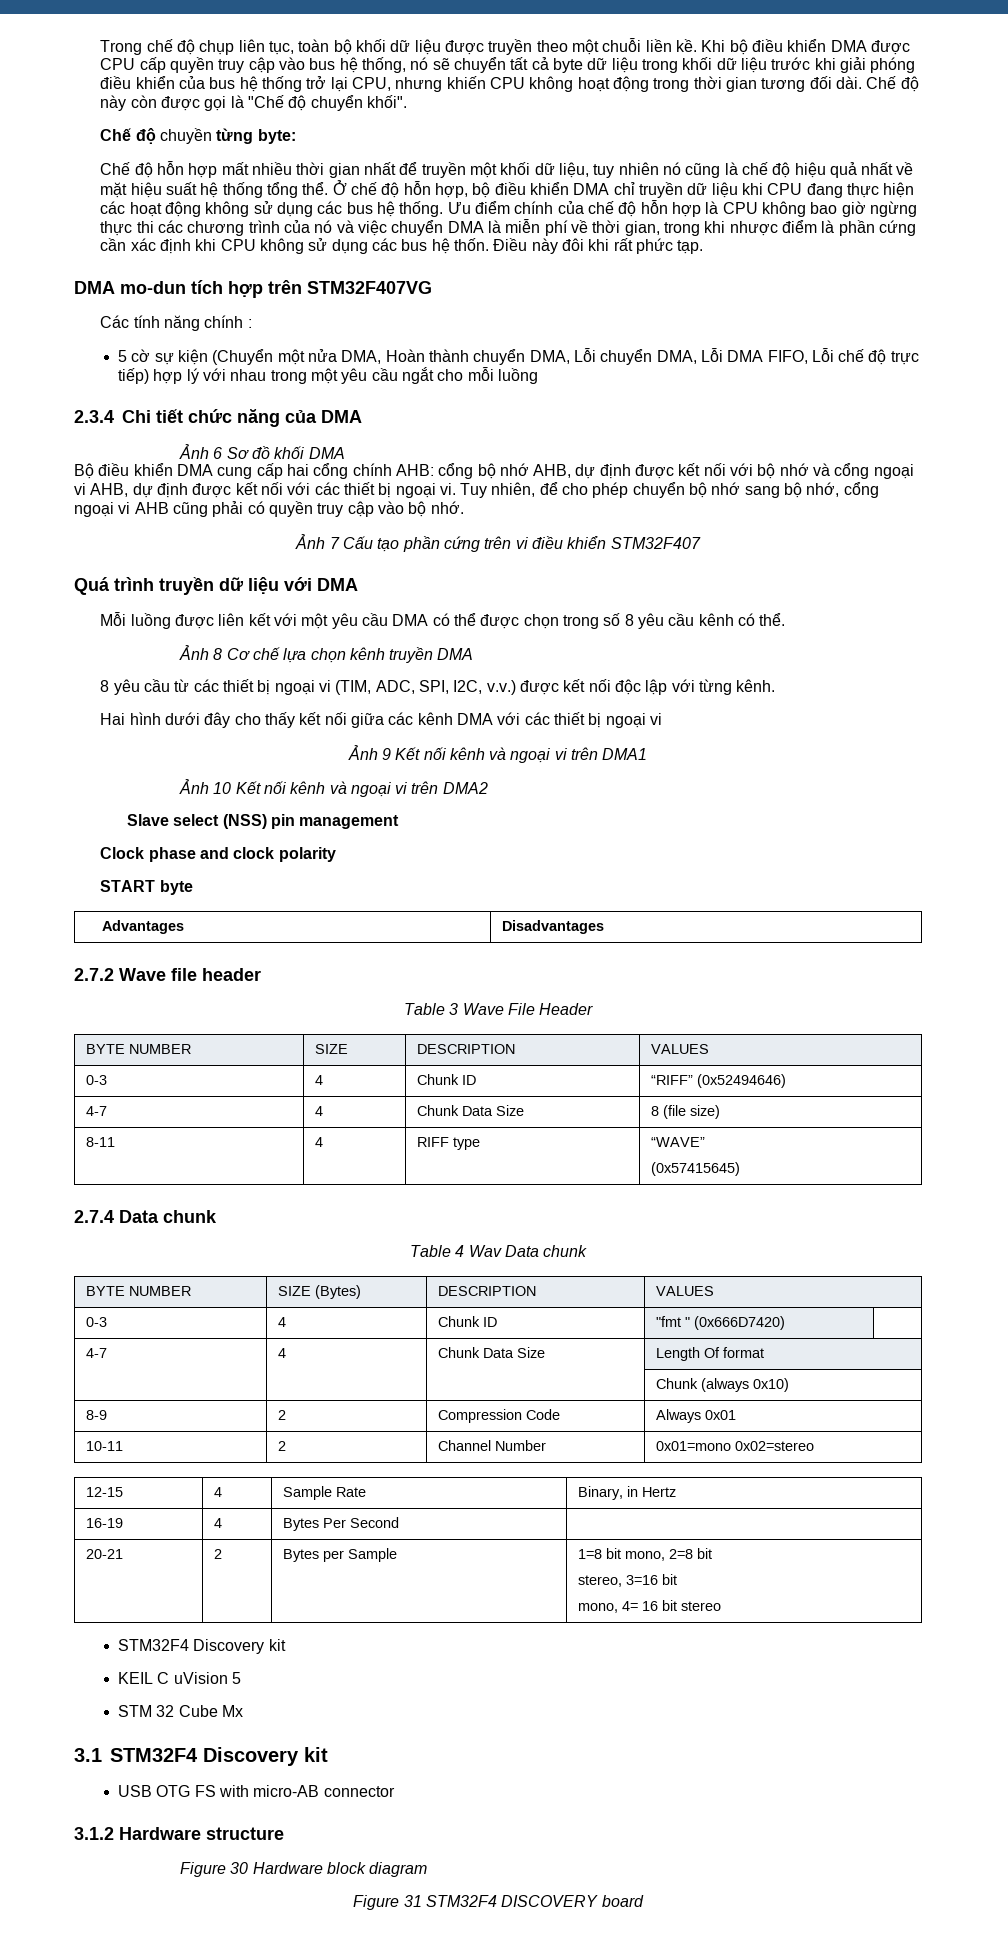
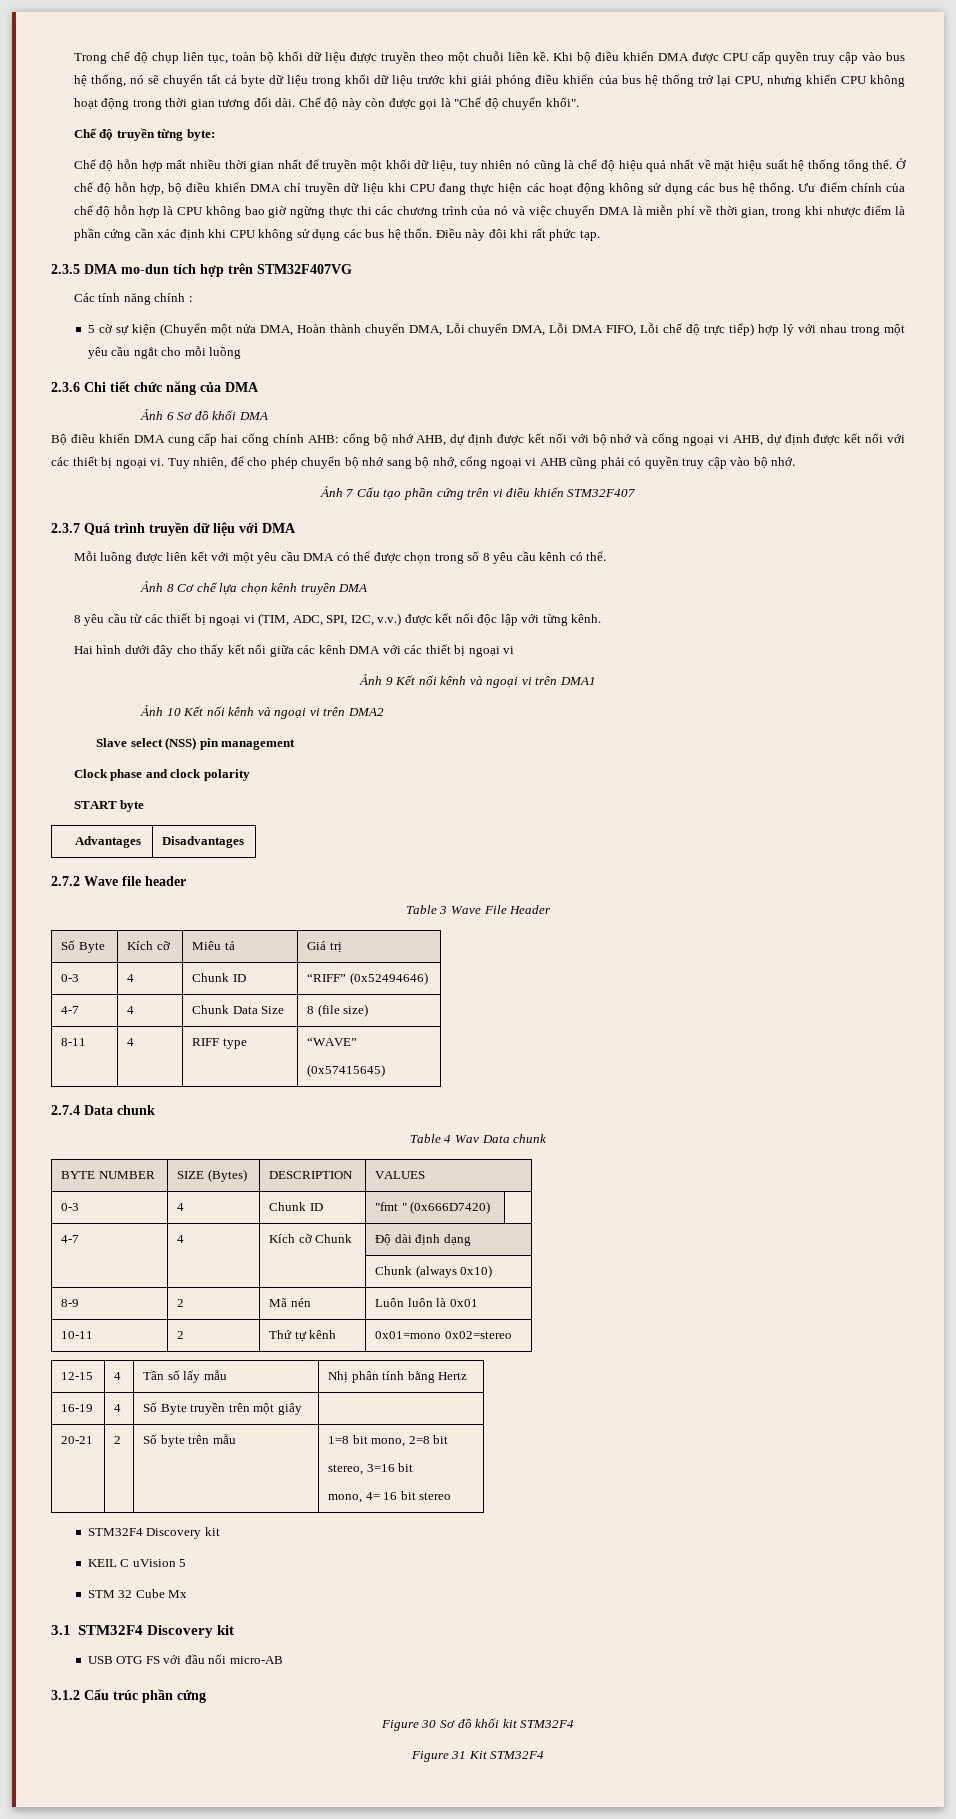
[160,128,213,144] chuyền -> [116,128,155,141] truyền
(704, 247) none -> [51,264,80,274] 2.3.5
[74,410,114,423] 2.3.4 -> [51,382,80,392] 2.3.6
(701, 543) none -> [51,523,80,533] 2.3.7
[86,1044,192,1054] [315,1044,349,1054] [417,1044,516,1054] [651,1044,710,1054] BYTE NUMBER | SIZE | DESCRIPTION | VALUES -> [61,940,105,953] [127,941,171,950] [192,941,235,950] [307,941,342,953] Số Byte | Kích cỡ | Miêu tả | Giá trị
[438,1347,546,1358] [656,1347,765,1361] Chunk Data Size | Length Of format -> [269,1234,353,1243] [375,1234,471,1246] Kích cỡ Chunk | Độ dài định dạng
[438,1409,561,1423] [656,1409,702,1423] Compression Code | Always -> [269,1298,311,1307] [375,1298,447,1307] Mã nén | Luôn luôn là
[438,1440,547,1451] Channel Number -> [269,1330,337,1342] Thứ tự kênh
[283,1486,367,1500] [578,1486,677,1500] [86,1518,124,1528] [214,1518,223,1528] [283,1517,400,1531] [86,1549,124,1559] [214,1549,223,1559] [283,1548,398,1562] Sample Rate | Binary, in Hertz // 16-19 | 4 | Bytes Per Second | // 20-21 | 2 | Bytes per Sample -> [143,1370,227,1383] [328,1371,468,1383] [61,1404,94,1412] [114,1404,122,1412] [143,1402,302,1415] [61,1436,94,1444] [114,1436,122,1444] [143,1434,236,1447] Tần số lấy mẫu | Nhị phân tính bằng Hertz // 16-19 | 4 | Số Byte truyền trên một giây | // 20-21 | 2 | Số byte trên mẫu
[219,1785,250,1797] with -> [163,1654,227,1664] với đầu nối
[323,1786,395,1797] connector -> (283, 1660) none
[119,1827,284,1840] [179,1862,428,1877] Hardware structure // Figure 30 Hardware block diagram -> [84,1689,206,1703] [380,1718,575,1731] Cấu trúc phần cứng // Figure 30 Sơ đồ khối kit STM32F4
[426,1895,644,1907] STM32F4 DISCOVERY board -> [468,1751,545,1759] Kit STM32F4

